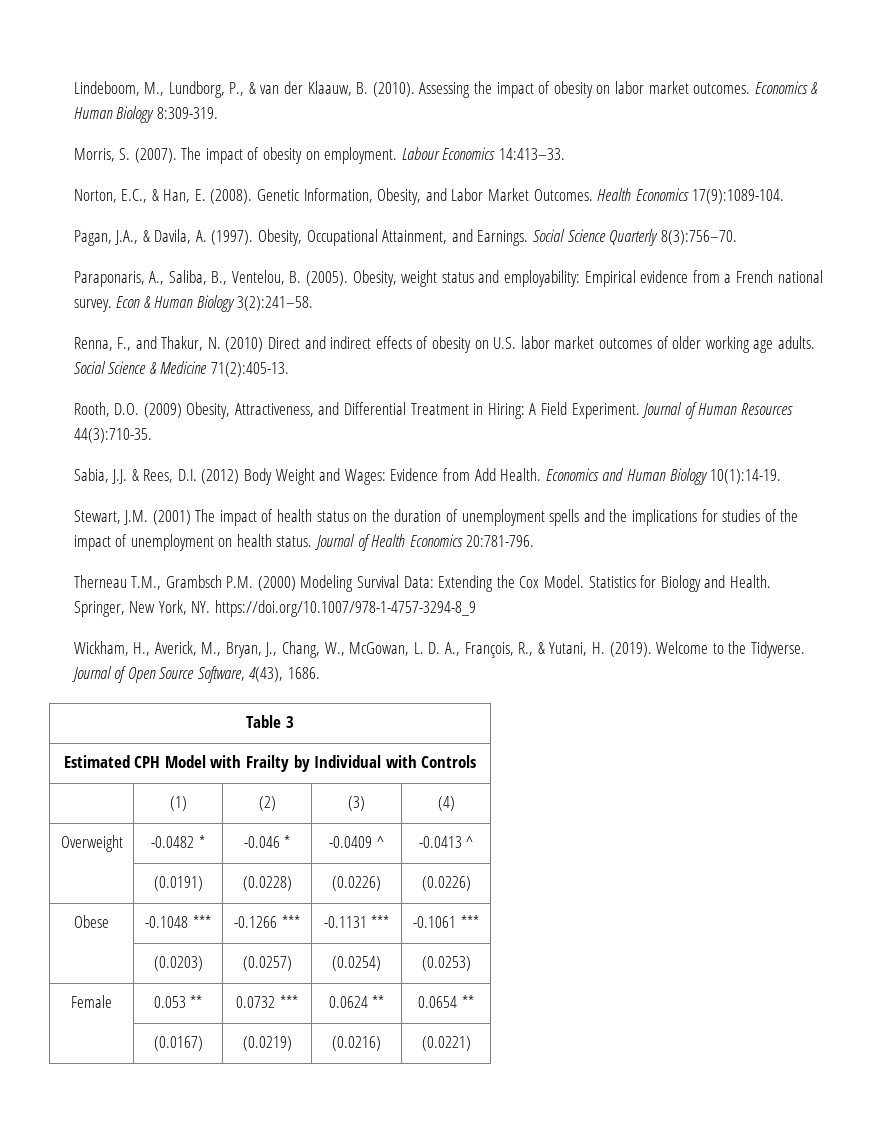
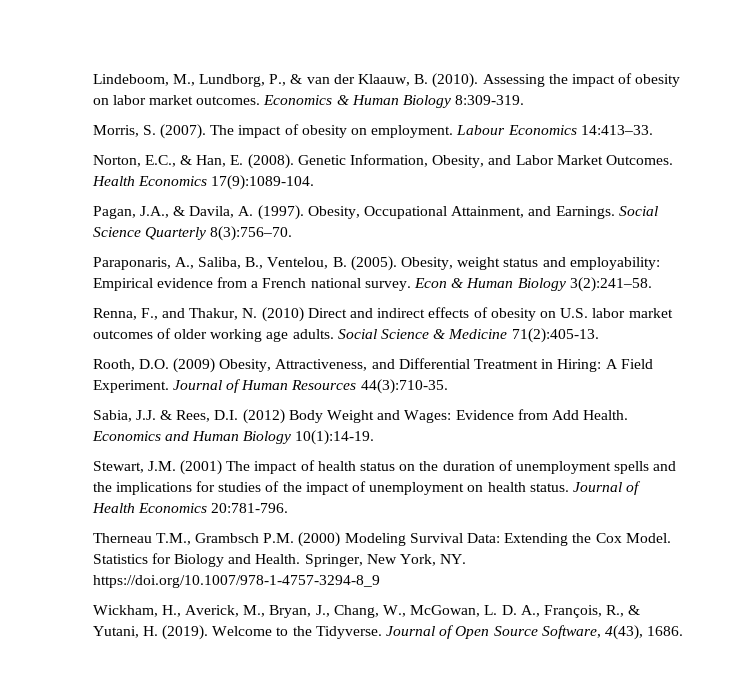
[246,715,294,728] [63,755,477,772] [169,796,187,811] [258,796,276,811] [348,796,365,811] [437,796,455,811] [60,835,123,852] [151,835,205,848] [243,835,291,848] [329,836,384,848] [418,836,474,848] [153,876,203,891] [242,876,292,891] [332,876,381,891] [421,876,471,891] [74,915,109,928] [145,915,211,928] [234,915,300,928] [323,915,390,928] [413,915,479,928] [153,956,203,971] [242,956,292,971] [332,956,381,971] [421,956,471,971] [71,995,112,1008] [153,995,203,1008] [236,995,298,1008] [328,995,385,1008] [418,995,474,1008] [153,1036,203,1051] [242,1036,292,1051] [332,1036,381,1051] [421,1036,471,1051] // Table 3 // Estimated CPH Model with Frailty by Individual with Controls // | (1) | (2) | (3) | (4) // Overweight | -0.0482 * | -0.046 * | -0.0409 ^ | -0.0413 ^ // | (0.0191) | (0.0228) | (0.0226) | (0.0226) // Obese | -0.1048 *** | -0.1266 *** | -0.1131 *** | -0.1061 *** // | (0.0203) | (0.0257) | (0.0254) | (0.0253) // Female | 0.053 ** | 0.0732 *** | 0.0624 ** | 0.0654 ** // | (0.0167) | (0.0219) | (0.0216) | (0.0221) -> (684, 631) none

